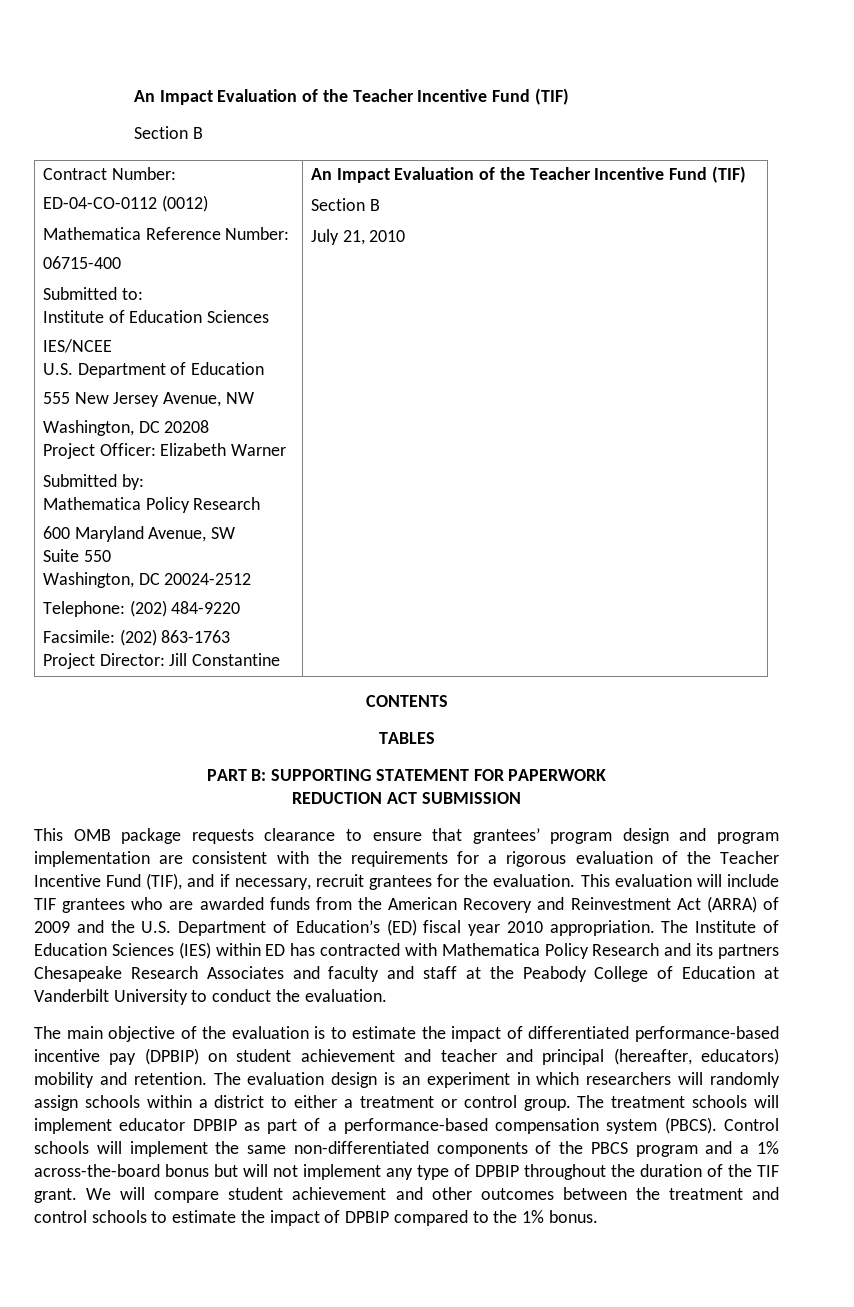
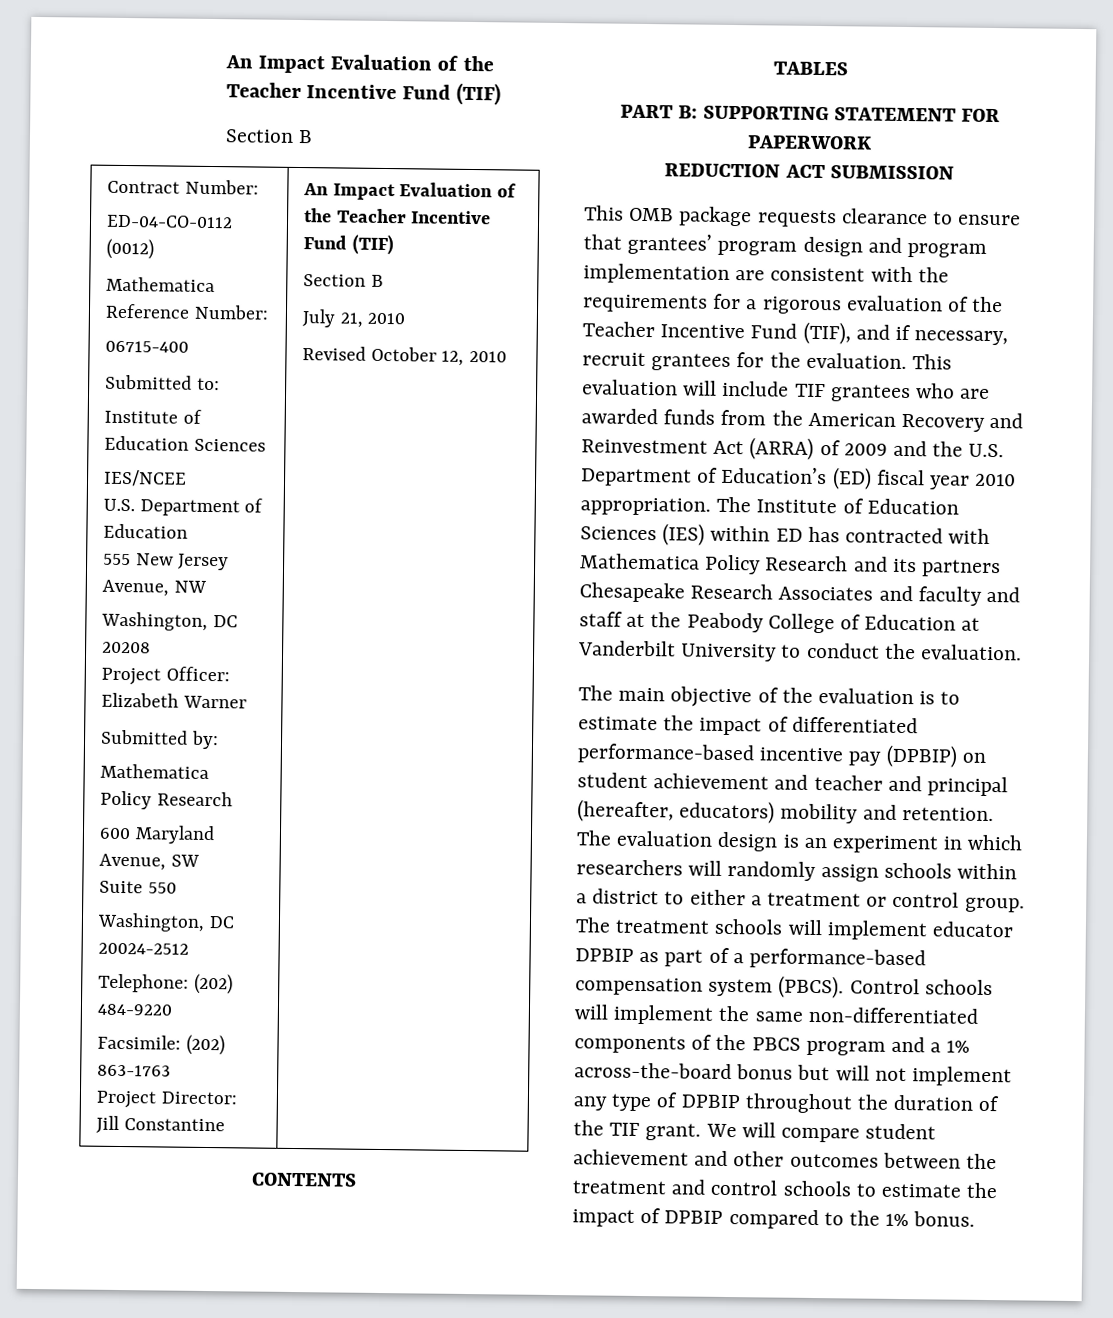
(406, 236) none -> [302,346,507,366] // Revised October 12, 2010

